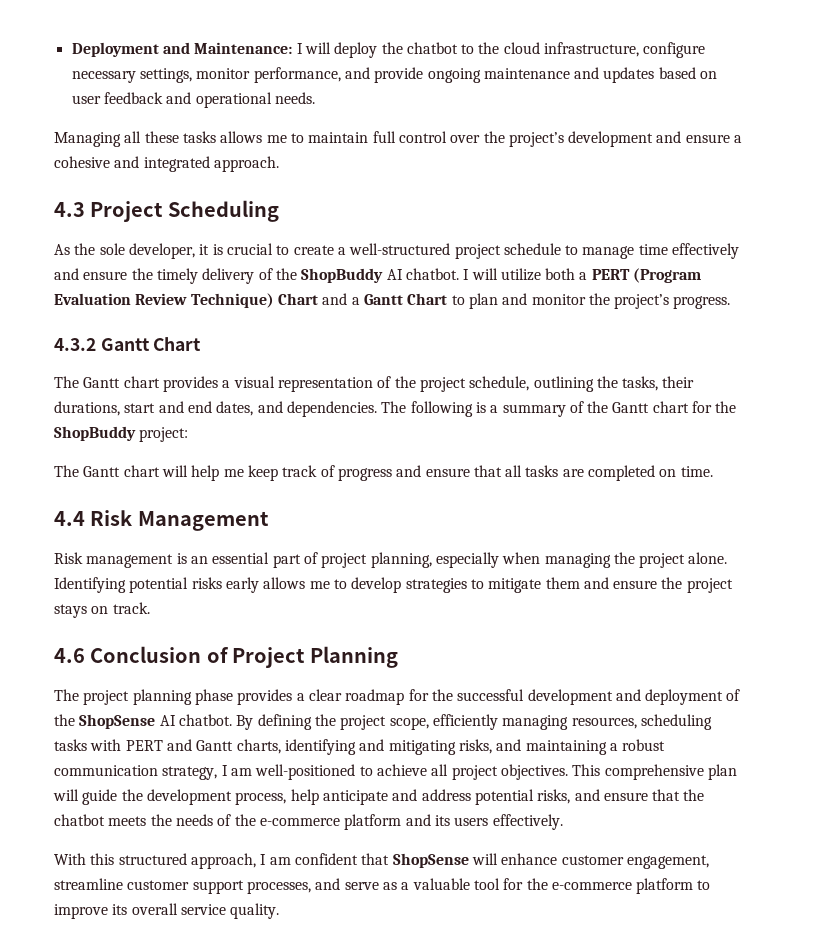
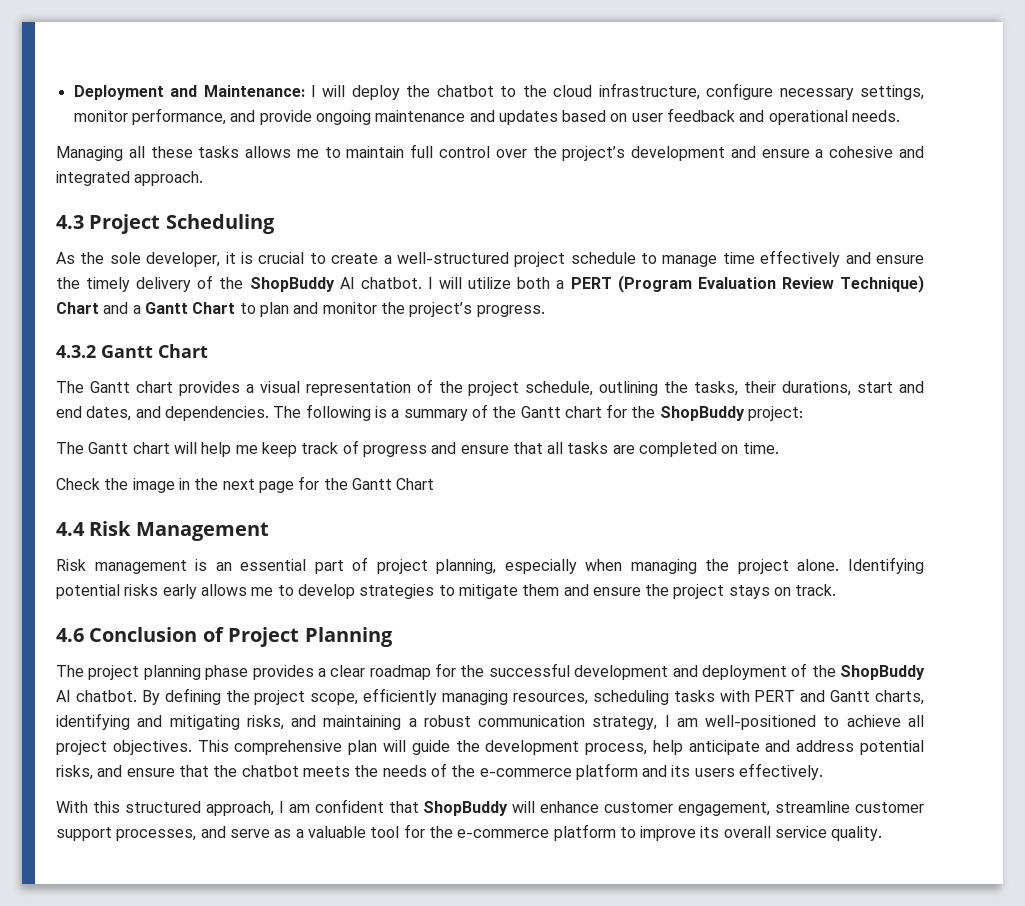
(713, 471) none -> [56,476,435,493] // Check the image in the next page for the Gantt Chart
[79,714,156,729] ShopSense -> [840,665,925,680] ShopBuddy
[392,853,469,868] ShopSense -> [423,801,509,816] ShopBuddy

